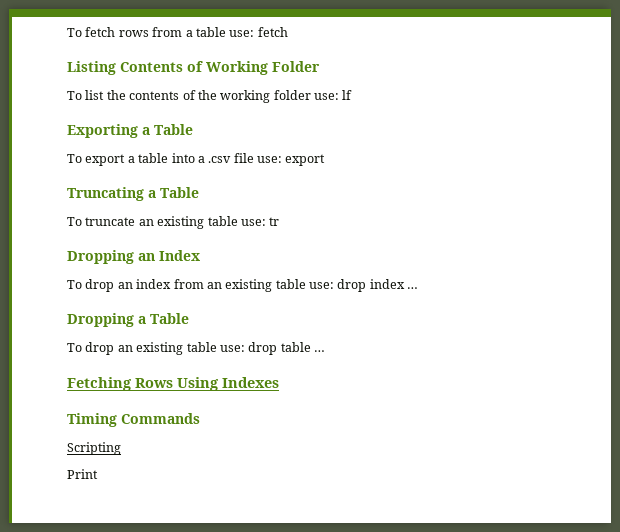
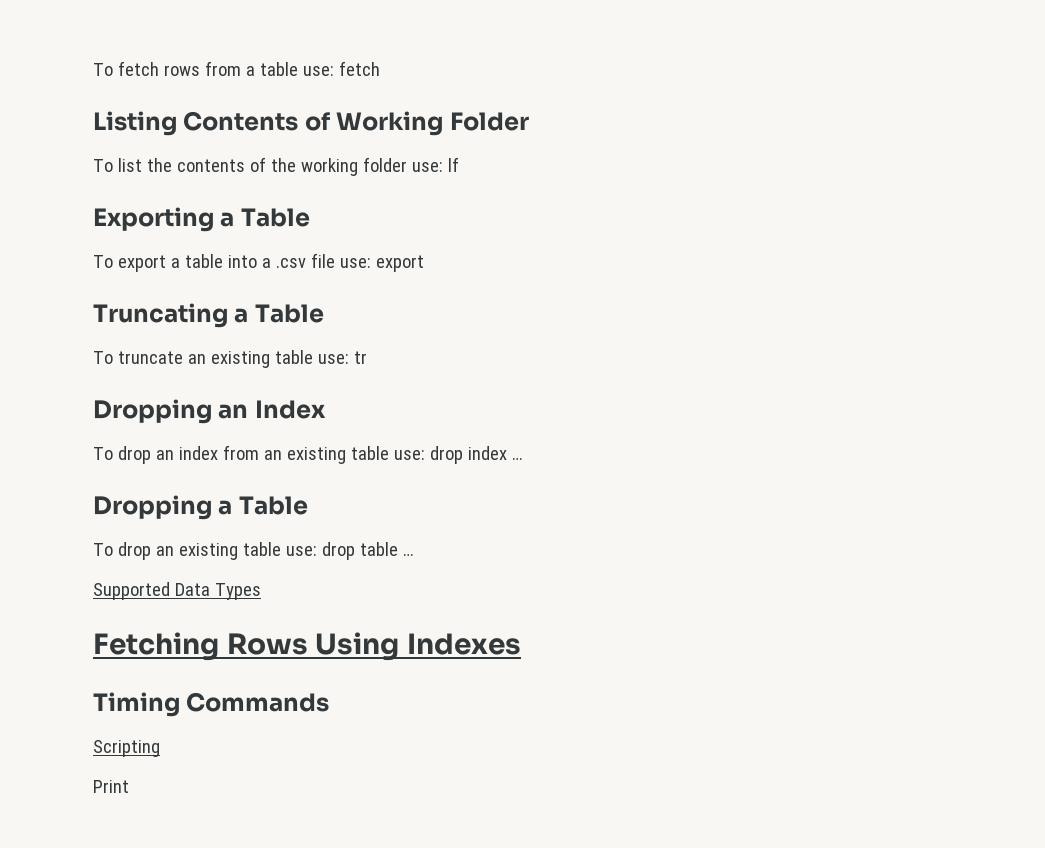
(325, 351) none -> [93,582,261,600] // Supported Data Types

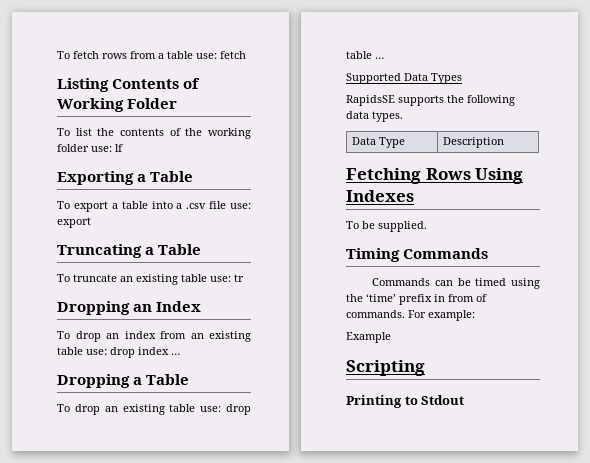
(261, 591) none -> [346,95,515,106] [346,111,403,122] [352,137,406,148] [443,137,505,148] // RapidsSE supports the following data types. // Data Type | Description
(521, 644) none -> [346,221,427,232] // To be supplied.
[93,740,160,757] [93,780,129,793] Scripting // Print -> [372,278,540,289] [346,293,487,305] [346,310,475,321] [346,332,391,343] [346,360,425,376] [346,395,465,408] Commands can be timed using the ‘time’ prefix in from of commands. For example: // Example // Scripting // Printing to Stdout

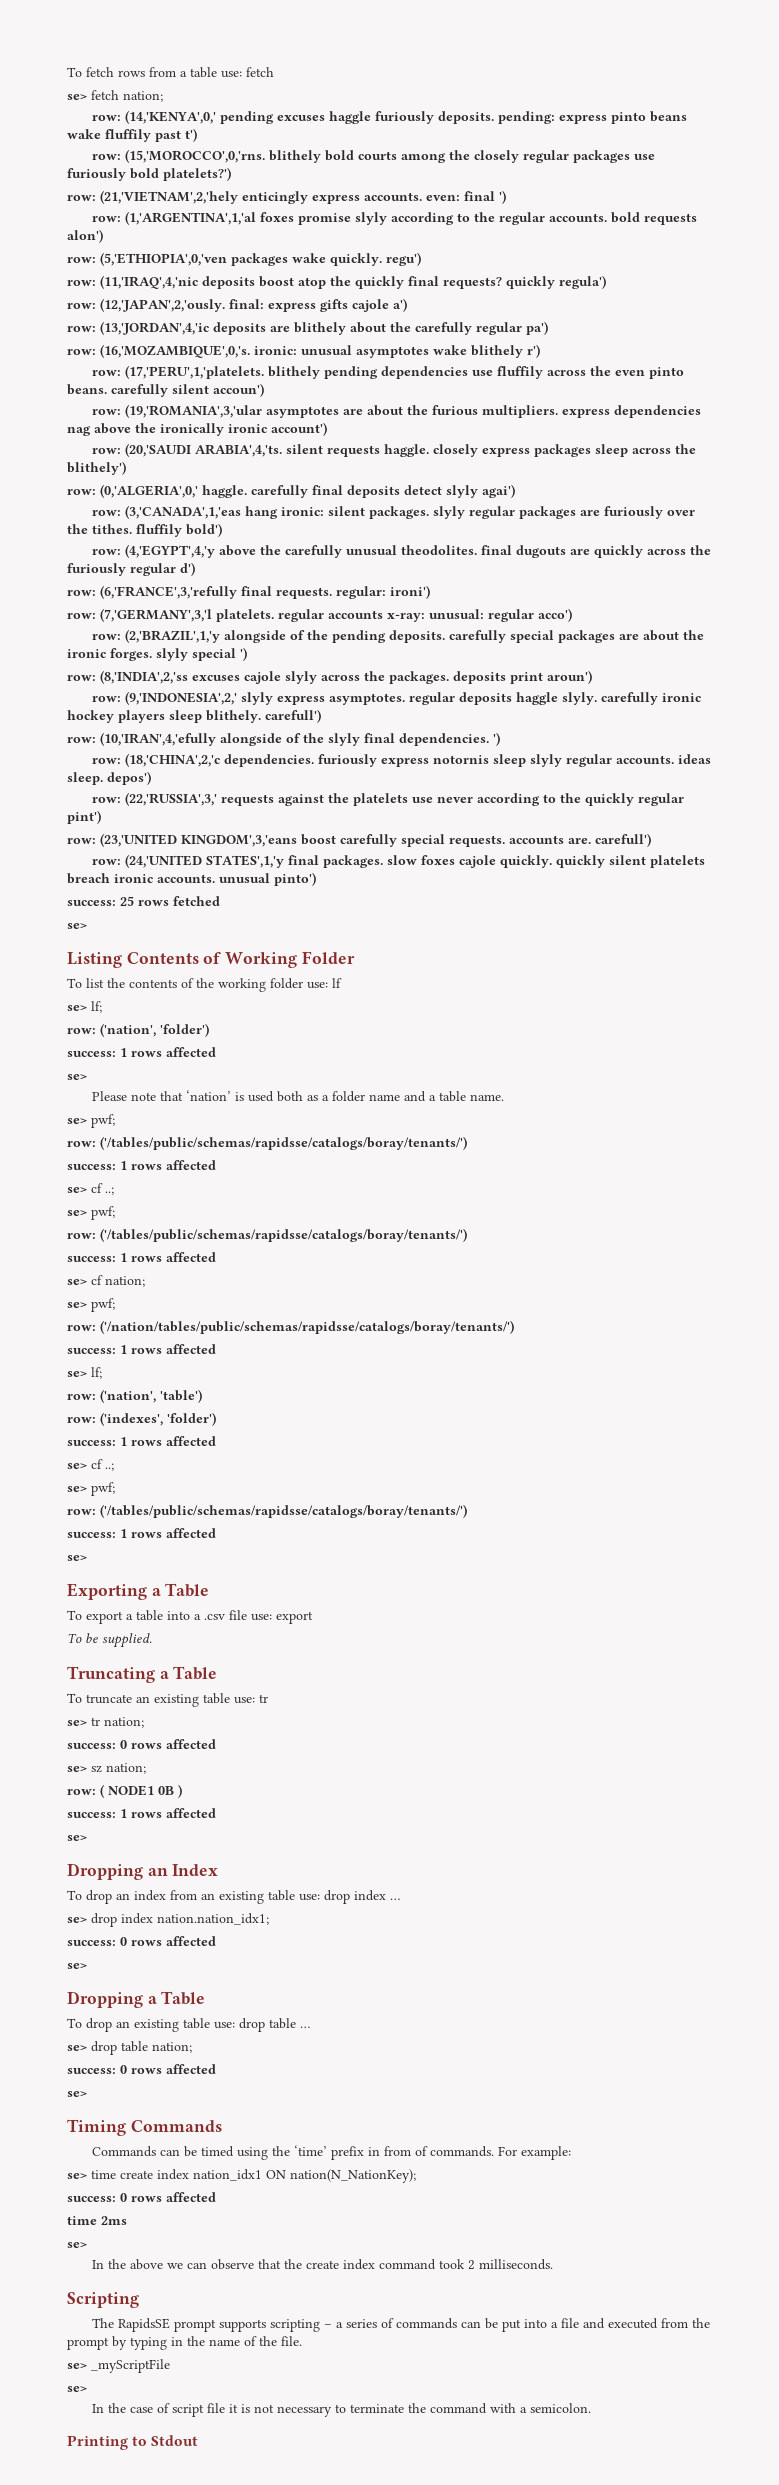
(246, 55) none -> [67,90,163,102] [92,110,688,124] [67,128,197,142] [92,149,656,163] [67,167,231,181] [67,190,506,204] [92,211,698,225] [67,229,103,243] [67,252,421,266] [67,275,606,289] [67,298,407,312] [67,321,548,335] [67,344,540,358] [92,365,685,379] [67,383,264,397] [92,404,702,418] [67,422,327,436] [92,443,697,457] [67,461,126,475] [67,484,515,498] [92,505,696,519] [67,523,222,537] [92,544,712,558] [67,562,195,576] [67,585,430,599] [67,608,572,622] [92,629,705,643] [67,647,247,661] [67,670,592,684] [92,691,702,705] [67,709,321,723] [67,732,500,746] [92,753,712,767] [67,771,151,785] [92,792,685,806] [67,810,101,824] [67,833,651,847] [92,854,706,868] [67,872,316,886] [67,896,220,906] [67,923,87,929] // se> fetch nation; // row: (14,'KENYA',0,' pending excuses haggle furiously deposits. pending: express pinto beans wake fluffily past t') // row: (15,'MOROCCO',0,'rns. blithely bold courts among the closely regular packages use furiously bold platelets?') // row: (21,'VIETNAM',2,'hely enticingly express accounts. even: final ') // row: (1,'ARGENTINA',1,'al foxes promise slyly according to the regular accounts. bold requests alon') // row: (5,'ETHIOPIA',0,'ven packages wake quickly. regu') // row: (11,'IRAQ',4,'nic deposits boost atop the quickly final requests? quickly regula') // row: (12,'JAPAN',2,'ously. final: express gifts cajole a') // row: (13,'JORDAN',4,'ic deposits are blithely about the carefully regular pa') // row: (16,'MOZAMBIQUE',0,'s. ironic: unusual asymptotes wake blithely r') // row: (17,'PERU',1,'platelets. blithely pending dependencies use fluffily across the even pinto beans. carefully silent accoun') // row: (19,'ROMANIA',3,'ular asymptotes are about the furious multipliers. express dependencies nag above the ironically ironic account') // row: (20,'SAUDI ARABIA',4,'ts. silent requests haggle. closely express packages sleep across the blithely') // row: (0,'ALGERIA',0,' haggle. carefully final deposits detect slyly agai') // row: (3,'CANADA',1,'eas hang ironic: silent packages. slyly regular packages are furiously over the tithes. fluffily bold') // row: (4,'EGYPT',4,'y above the carefully unusual theodolites. final dugouts are quickly across the furiously regular d') // row: (6,'FRANCE',3,'refully final requests. regular: ironi') // row: (7,'GERMANY',3,'l platelets. regular accounts x-ray: unusual: regular acco') // row: (2,'BRAZIL',1,'y alongside of the pending deposits. carefully special packages are about the ironic forges. slyly special ') // row: (8,'INDIA',2,'ss excuses cajole slyly across the packages. deposits print aroun') // row: (9,'INDONESIA',2,' slyly express asymptotes. regular deposits haggle slyly. carefully ironic hockey players sleep blithely. carefull') // row: (10,'IRAN',4,'efully alongside of the slyly final dependencies. ') // row: (18,'CHINA',2,'c dependencies. furiously express notornis sleep slyly regular accounts. ideas sleep. depos') // row: (22,'RUSSIA',3,' requests against the platelets use never according to the quickly regular pint') // row: (23,'UNITED KINGDOM',3,'eans boost carefully special requests. accounts are. carefull') // row: (24,'UNITED STATES',1,'y final packages. slow foxes cajole quickly. quickly silent platelets breach ironic accounts. unusual pinto') // success: 25 rows fetched // se>
(123, 148) none -> [67,1001,102,1013] [67,1023,209,1037] [67,1047,216,1057] [67,1074,87,1080] [92,1090,505,1102] [67,1114,115,1128] [67,1136,467,1150] [67,1160,216,1170] [67,1183,114,1195] [67,1206,115,1220] [67,1228,467,1242] [67,1252,216,1262] [67,1275,145,1287] [67,1298,115,1312] [67,1320,514,1334] [67,1344,216,1354] [67,1367,102,1379] [67,1389,202,1403] [67,1412,216,1426] [67,1436,216,1446] [67,1459,114,1471] [67,1482,115,1496] [67,1504,467,1518] [67,1528,216,1538] [67,1555,87,1561] // se> lf; // row: ('nation', 'folder') // success: 1 rows affected // se> // Please note that ‘nation’ is used both as a folder name and a table name. // se> pwf; // row: ('/tables/public/schemas/rapidsse/catalogs/boray/tenants/') // success: 1 rows affected // se> cf ..; // se> pwf; // row: ('/tables/public/schemas/rapidsse/catalogs/boray/tenants/') // success: 1 rows affected // se> cf nation; // se> pwf; // row: ('/nation/tables/public/schemas/rapidsse/catalogs/boray/tenants/') // success: 1 rows affected // se> lf; // row: ('nation', 'table') // row: ('indexes', 'folder') // success: 1 rows affected // se> cf ..; // se> pwf; // row: ('/tables/public/schemas/rapidsse/catalogs/boray/tenants/') // success: 1 rows affected // se>
(91, 222) none -> [67,1633,152,1648] // To be supplied.
(244, 278) none -> [67,1717,144,1728] [67,1739,216,1749] [67,1763,146,1774] [67,1784,182,1798] [67,1808,216,1818] [67,1835,87,1841] // se> tr nation; // success: 0 rows affected // se> sz nation; // row: ( NODE1 0B ) // success: 1 rows affected // se>
(180, 354) none -> [67,1913,269,1927] [67,1936,216,1946] [67,1963,87,1969] // se> drop index nation.nation_idx1; // success: 0 rows affected // se>
[346,73,462,84] [346,95,515,106] [346,111,403,122] [352,137,406,148] [443,137,505,148] [346,168,524,184] [346,190,414,202] [346,221,427,232] Supported Data Types // RapidsSE supports the following data types. // Data Type | Description // Fetching Rows Using Indexes // To be supplied. -> [67,2041,192,2055] [67,2064,216,2074] [67,2091,87,2097] se> drop table nation; // success: 0 rows affected // se>
[346,332,391,343] [346,360,425,376] Example // Scripting -> [67,2169,416,2183] [67,2192,216,2202] [67,2216,127,2225] [67,2242,87,2248] [92,2259,554,2270] [67,2292,139,2308] [92,2318,711,2332] [67,2336,302,2350] [67,2359,170,2373] [67,2386,87,2392] [92,2403,592,2417] se> time create index nation_idx1 ON nation(N_NationKey); // success: 0 rows affected // time 2ms // se> // In the above we can observe that the create index command took 2 milliseconds. // Scripting // The RapidsSE prompt supports scripting – a series of commands can be put into a file and executed from the prompt by typing in the name of the file. // se> _myScriptFile // se> // In the case of script file it is not necessary to terminate the command with a semicolon.

